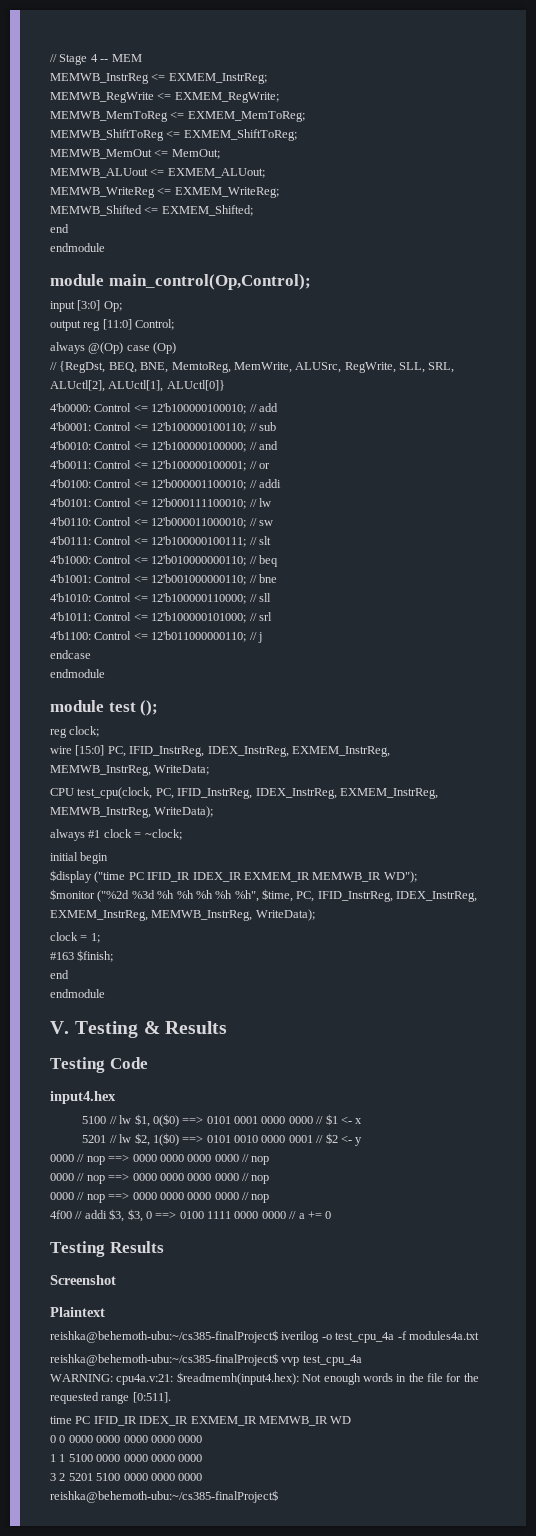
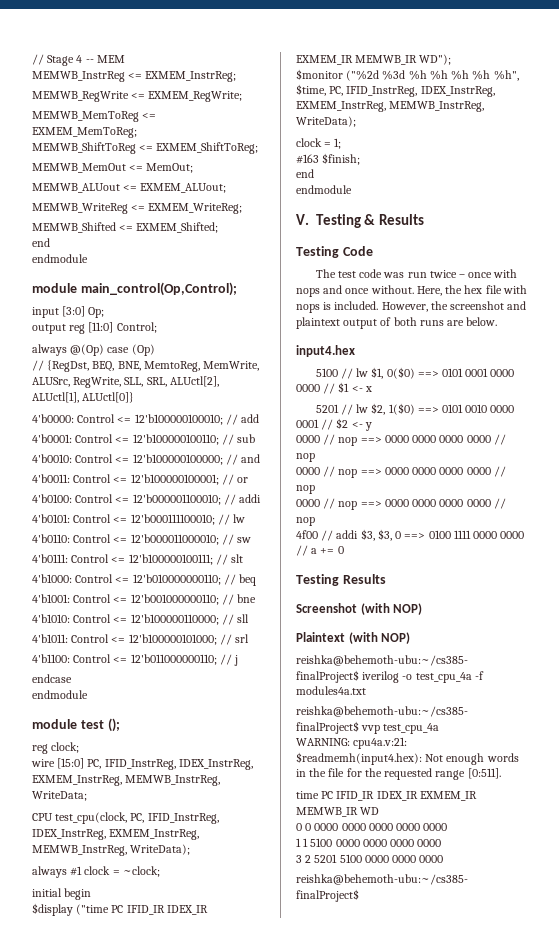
(148, 1063) none -> [315,269,518,278] [296,285,527,297] [296,301,527,313] [296,317,498,329] // The test code was run twice – once with nops and once without. Here, the hex file with nops is included. However, the screenshot and plaintext output of both runs are below.
(116, 1280) none -> [360,603,423,615] (with NOP)
(105, 1312) none -> [348,632,411,644] (with NOP)

